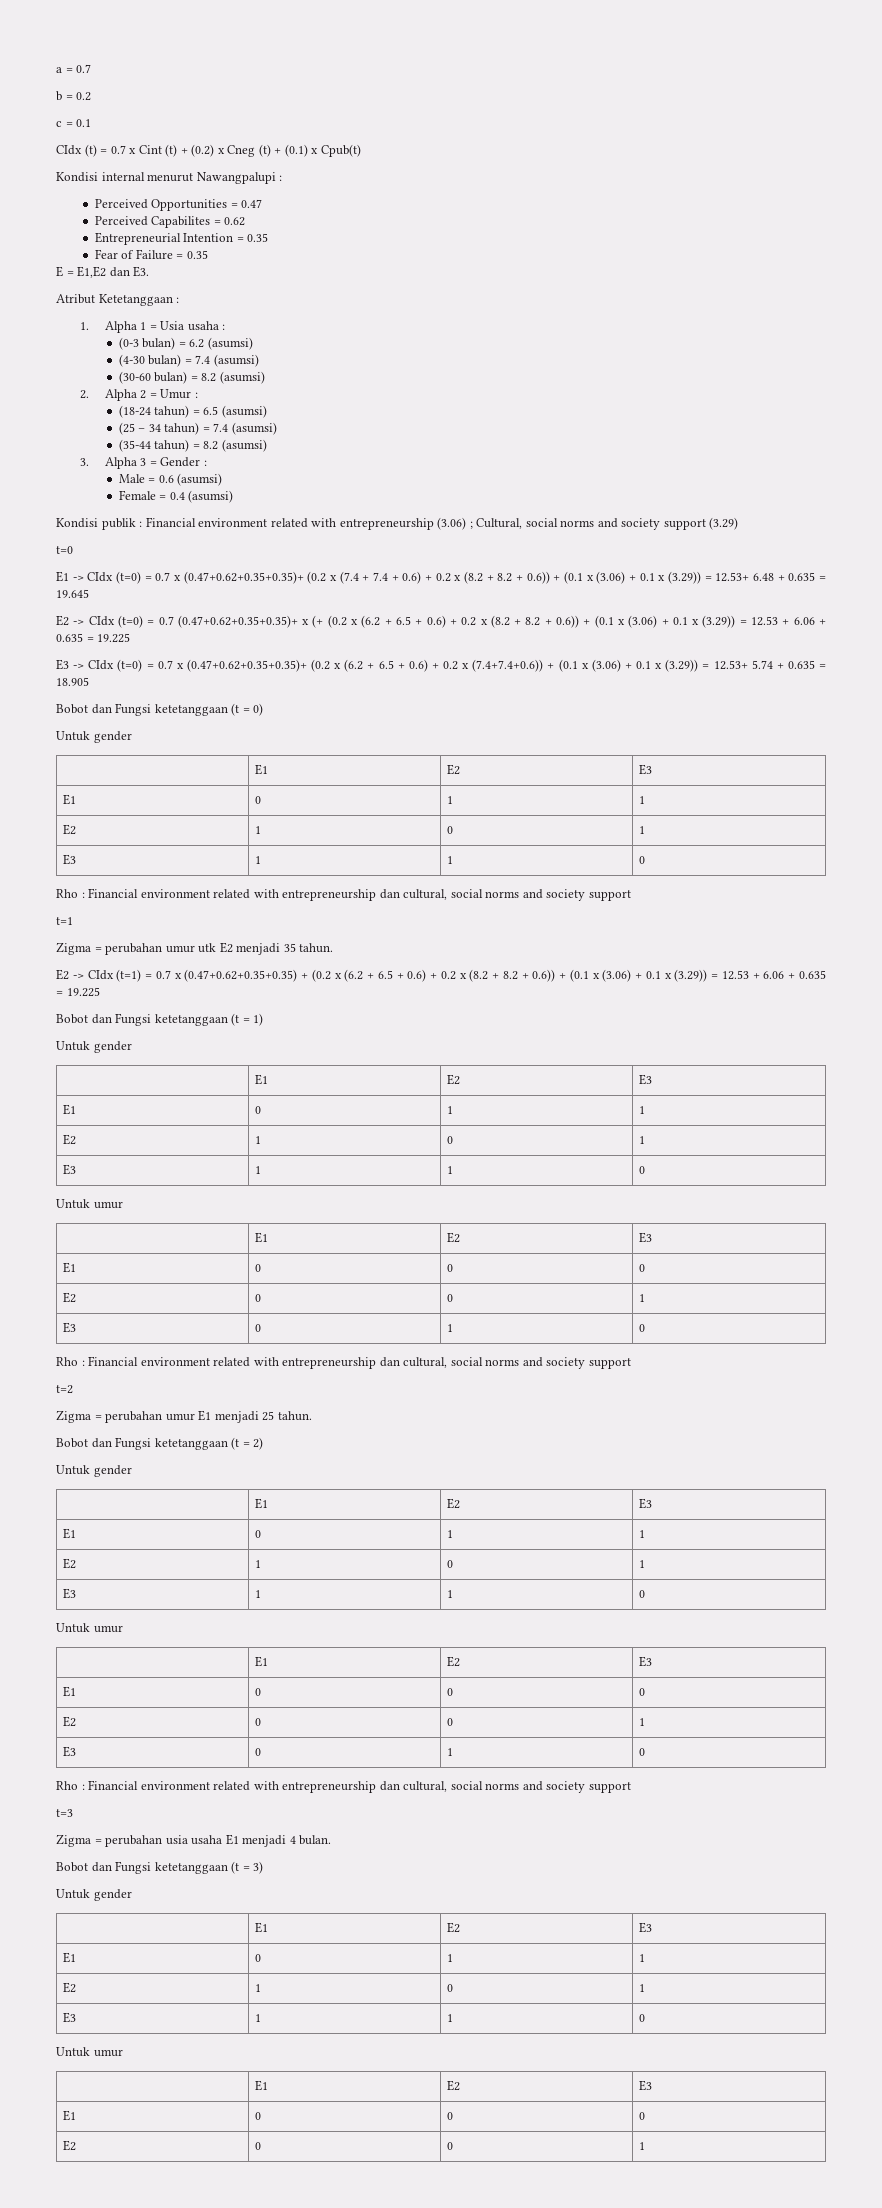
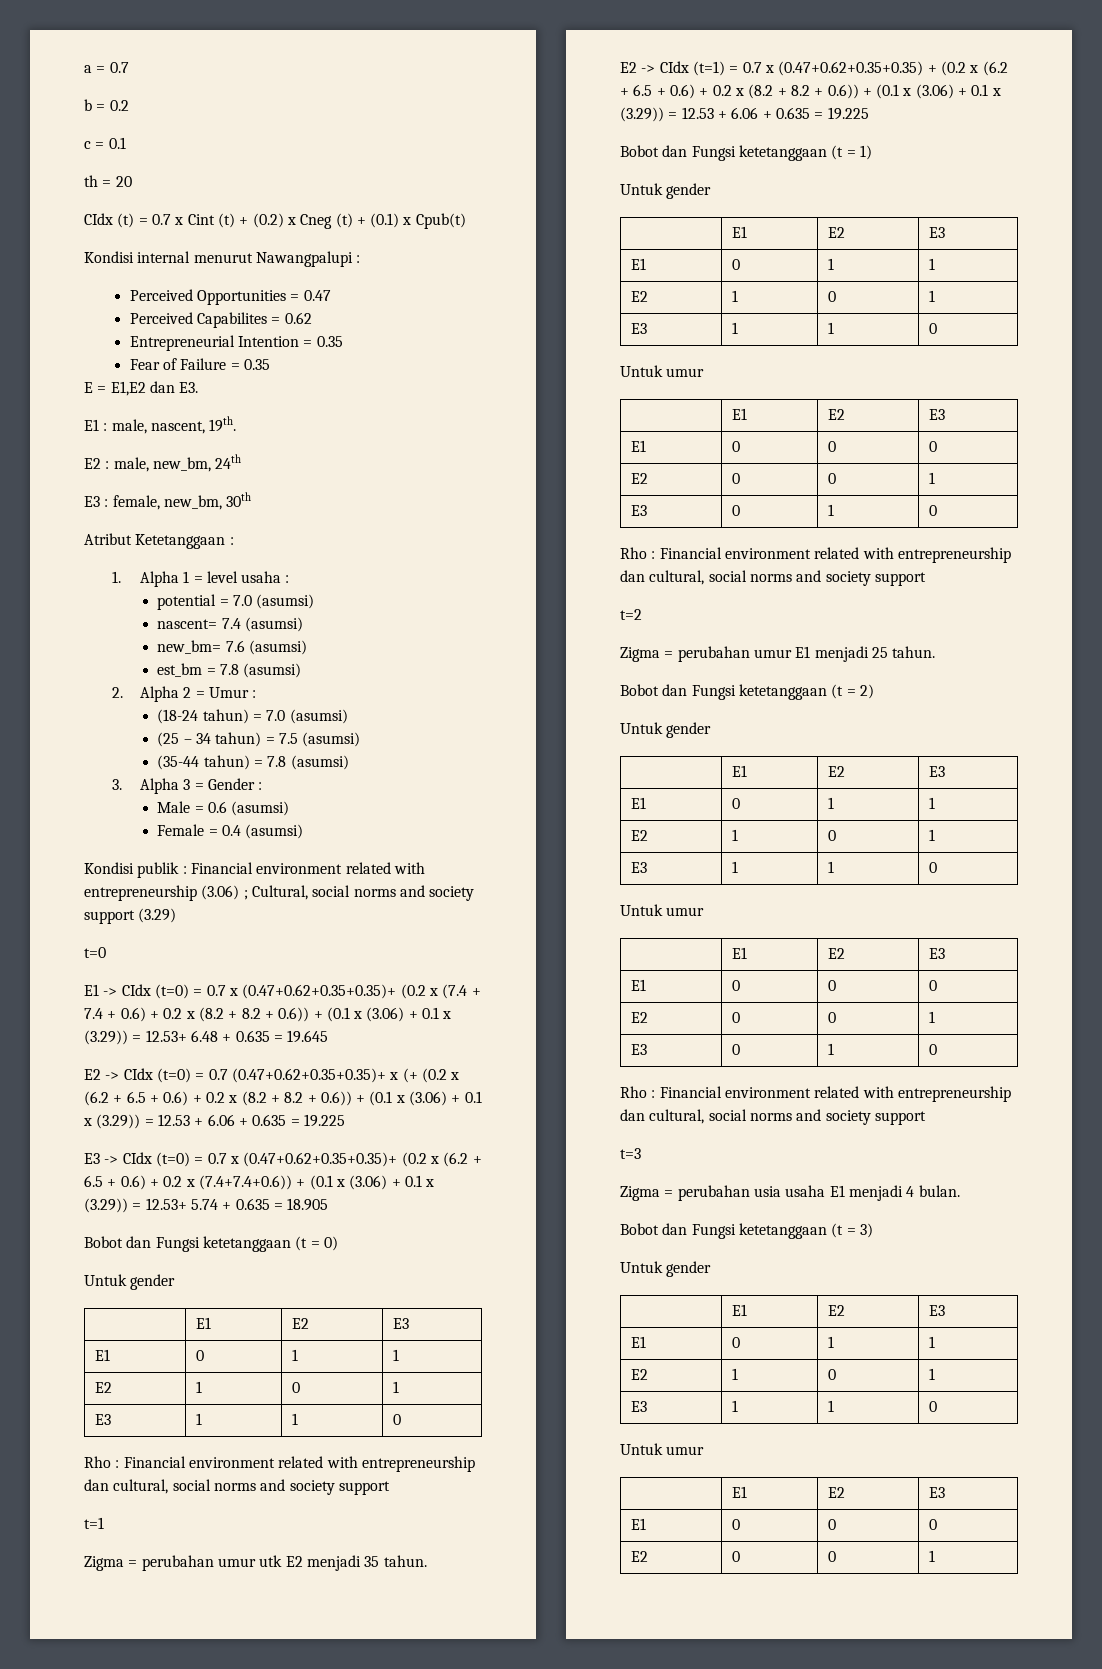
(92, 123) none -> [84,175,132,187] // th = 20
(150, 271) none -> [84,416,237,434] [84,454,242,472] [84,492,252,510] // E1 : male, nascent, 19th. // E2 : male, new_bm, 24th // E3 : female, new_bm, 30th
[160,321,185,330] Usia -> [206,571,238,583] level
[118,337,253,350] [118,354,259,367] [118,371,217,384] (0-3 bulan) = 6.2 (asumsi) // (4-30 bulan) = 7.4 (asumsi) // (30-60 bulan) = 8.2 -> [157,594,315,610] [157,617,304,632] [157,640,308,655] [157,663,240,677] potential = 7.0 (asumsi) // nascent= 7.4 (asumsi) // new_bm= 7.6 (asumsi) // est_bm = 7.8
[203,406,219,415] 6.5 -> [266,710,286,721] 7.0
[213,423,229,432] 7.4 -> [279,733,299,744] 7.5
[203,441,219,450] 8.2 -> [267,756,287,767] 7.8

